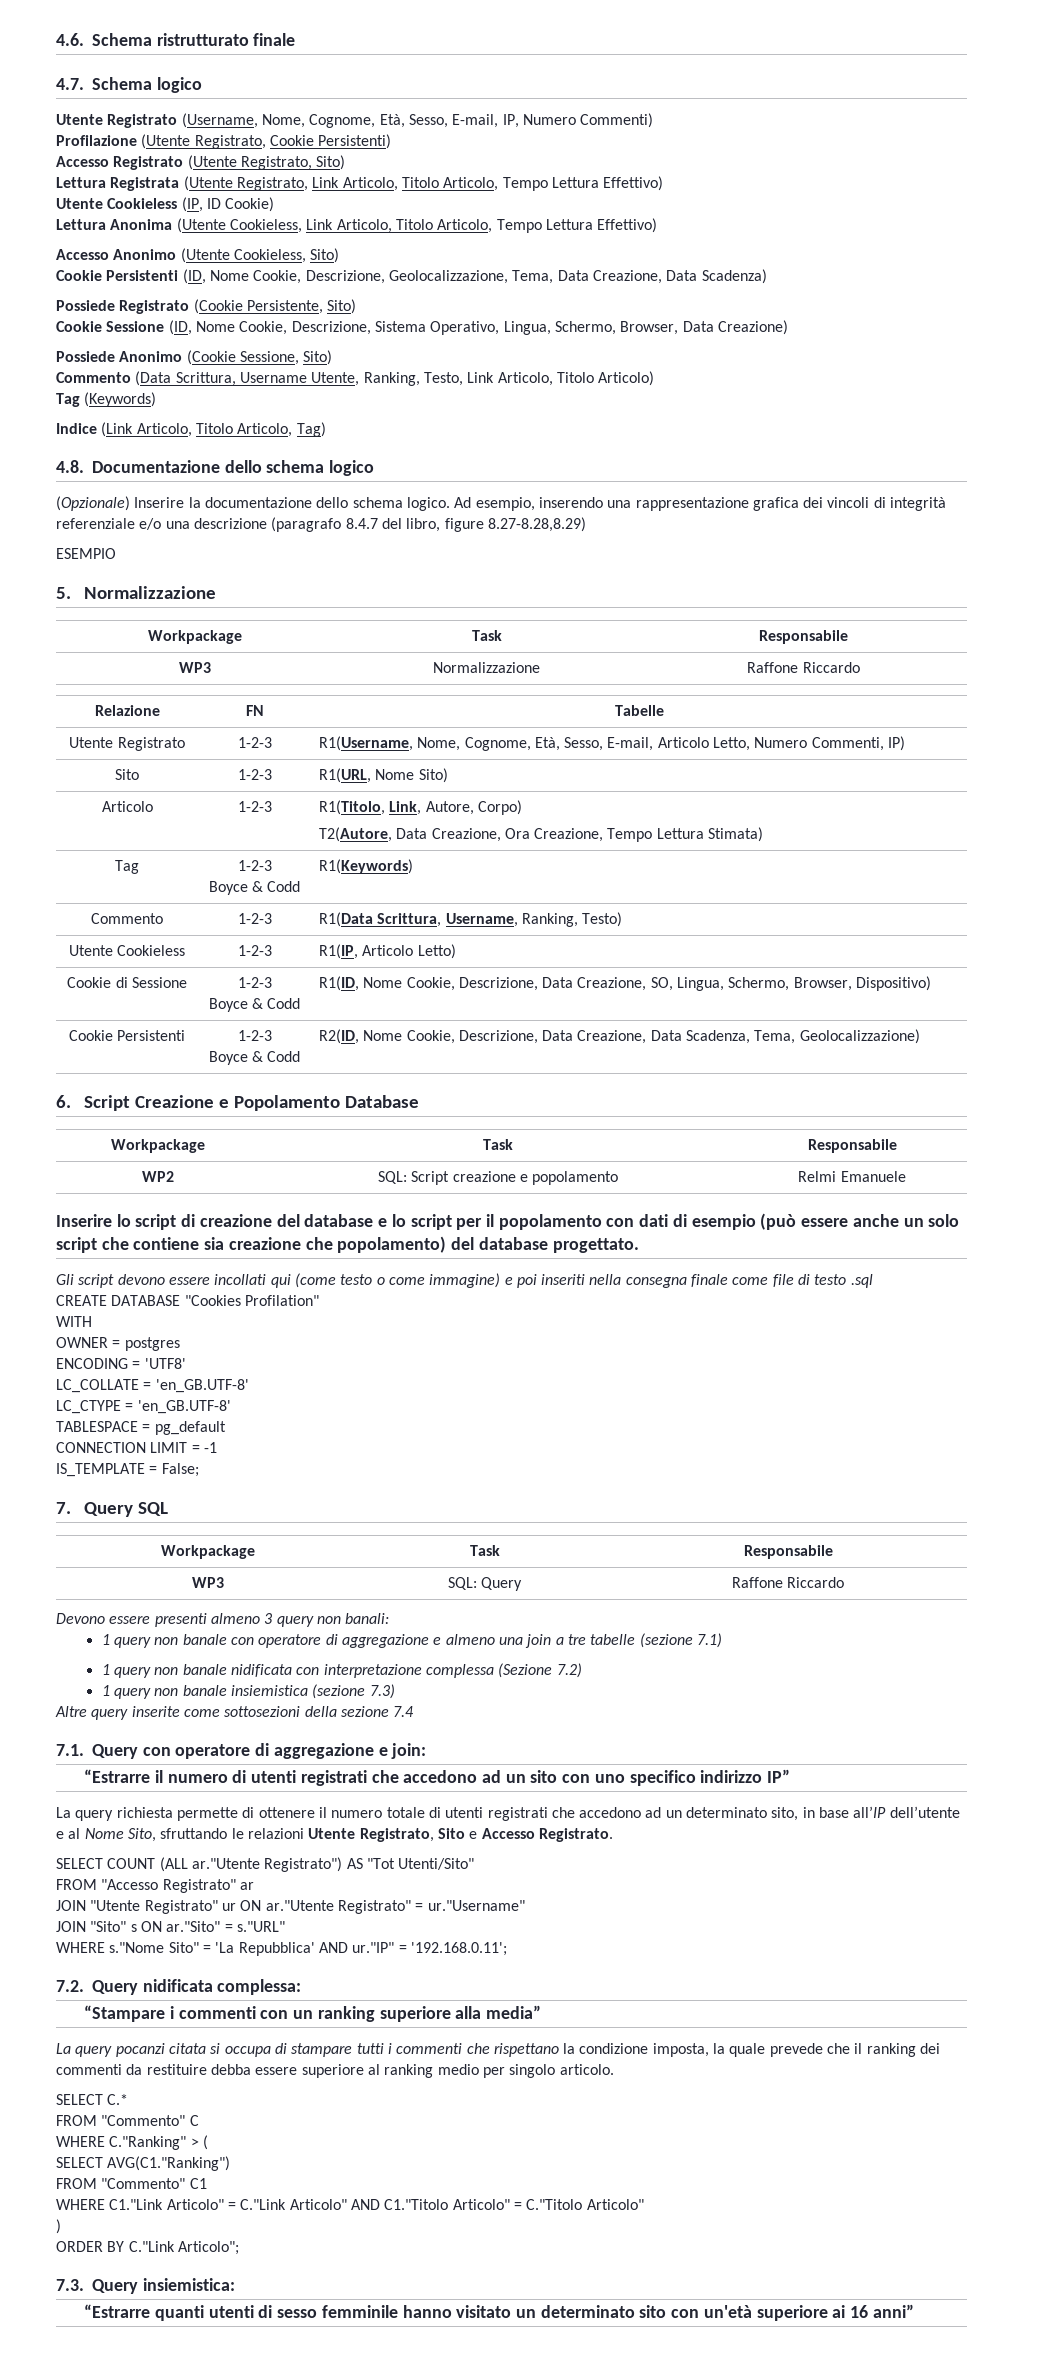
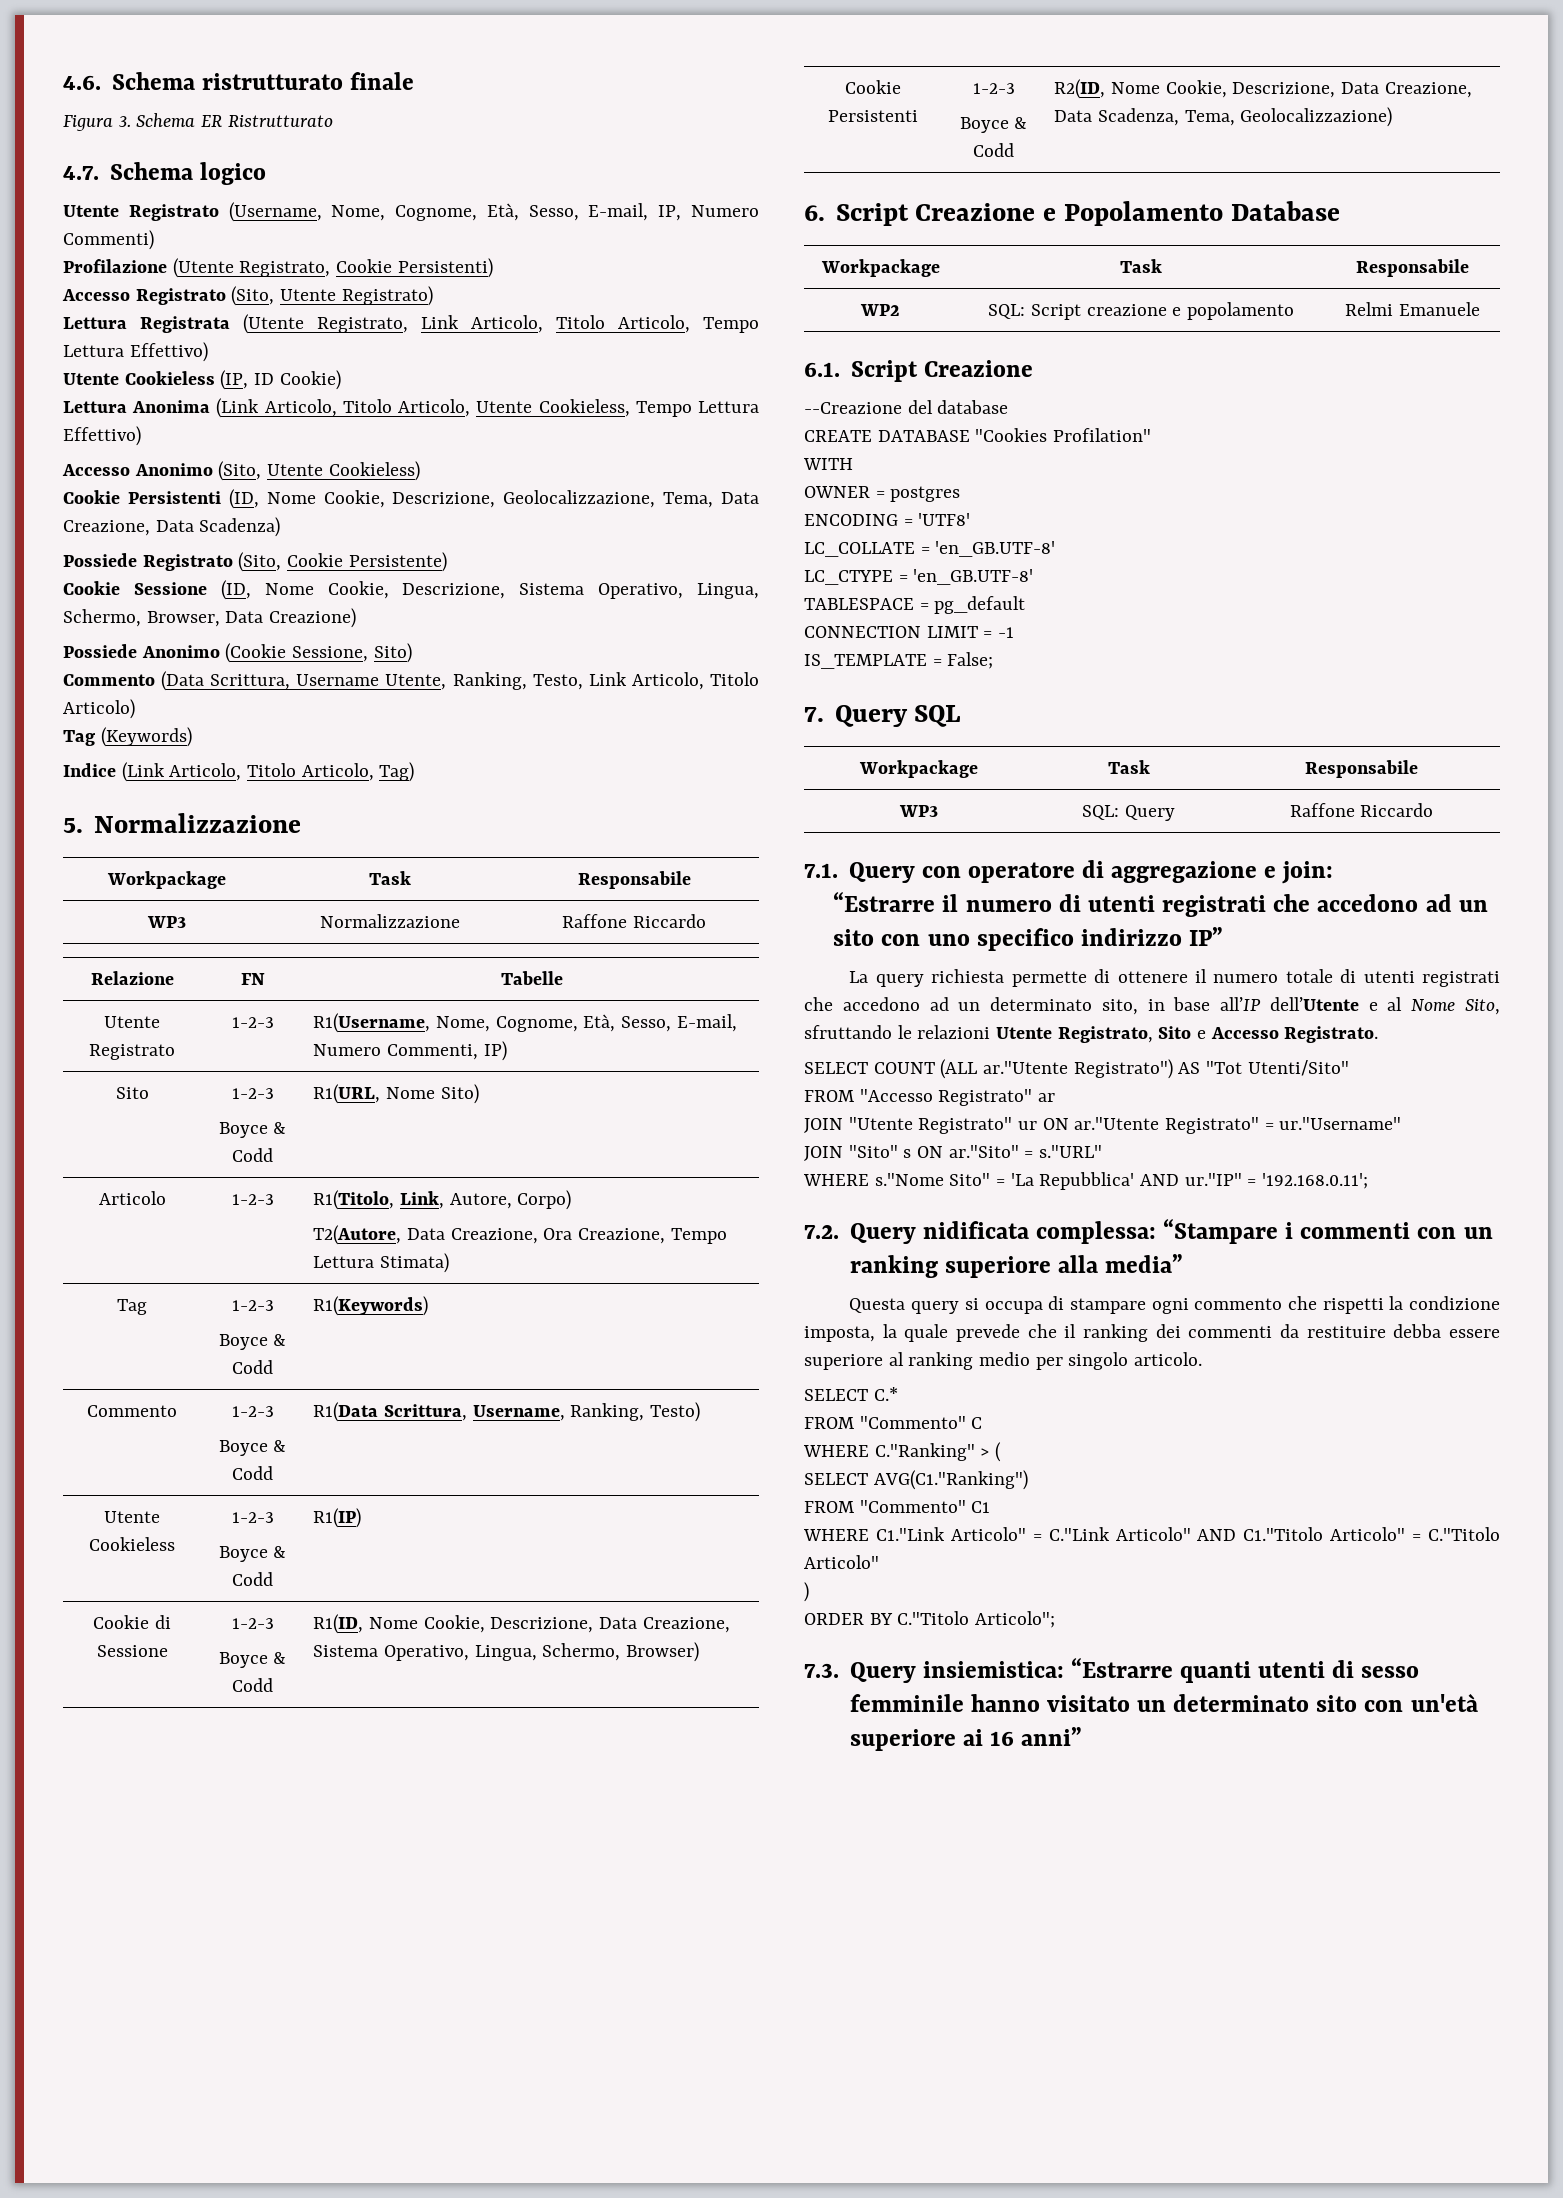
(296, 39) none -> [63,113,333,131] // Figura 3. Schema ER Ristrutturato
[187,155,346,170] (Utente Registrato, Sito) -> [231,286,433,306] (Sito, Utente Registrato)
[176,218,493,233] (Utente Cookieless, Link Articolo, Titolo Articolo, -> [216,398,630,418] (Link Articolo, Titolo Articolo, Utente Cookieless,
[180,248,340,263] (Utente Cookieless, Sito) -> [218,461,420,481] (Sito, Utente Cookieless)
[193,299,357,314] (Cookie Persistente, Sito) -> [238,552,447,572] (Sito, Cookie Persistente)
[56,460,375,476] [56,496,947,511] [56,517,586,532] [56,548,116,559] // 4.8. Documentazione dello schema logico // (Opzionale) Inserire la documentazione dello schema logico. Ad esempio, inserendo una rappresentazione grafica dei vincoli di integrità referenziale e/o una descrizione (paragrafo 8.4.7 del libro, figure 8.27-8.28,8.29) // ESEMPIO -> (415, 772) none
[657,737,751,751] Articolo Letto, -> (737, 1023) none
(272, 774) none -> [218,1122,287,1138] [232,1148,273,1162] // Boyce & Codd
(272, 918) none -> [218,1440,287,1456] [232,1466,273,1480] // Boyce & Codd
[318,944,456,959] | R1(IP, Articolo Letto) -> [218,1546,287,1562] [232,1572,273,1586] [313,1508,362,1528] // Boyce & Codd | R1(IP)
[650,976,932,991] SO, Lingua, Schermo, Browser, Dispositivo) -> [313,1642,700,1662] Sistema Operativo, Lingua, Schermo, Browser)
[56,1213,960,1230] [56,1236,639,1253] [56,1273,873,1288] Inserire lo script di creazione del database e lo script per il popolamento con dati di esempio (può essere anche un solo script che contiene sia creazione che popolamento) del database progettato. // Gli script devono essere incollati qui (come testo o come immagine) e poi inseriti nella consegna finale come file di testo .sql -> [804,360,1033,382] [804,400,1009,414] 6.1. Script Creazione // --Creazione del database
[56,1613,390,1627] [101,1633,722,1648] [101,1663,582,1678] [101,1684,395,1699] [55,1706,415,1720] // Devono essere presenti almeno 3 query non banali: // 1 query non banale con operatore di aggregazione e almeno una join a tre tabelle (sezione 7.1) // 1 query non banale nidificata con interpretazione complessa (Sezione 7.2) // 1 query non banale insiemistica (sezione 7.3) // Altre query inserite come sottosezioni della sezione 7.4 -> (1434, 810) none
[889,1806,960,1818] dell’utente -> [1269,997,1359,1011] dell’Utente
(302, 1987) // -> (1156, 1232) none
[56,2043,559,2057] La query pocanzi citata si occupa di stampare tutti i commenti che rispettano -> [849,1296,1384,1314] Questa query si occupa di stampare ogni commento che rispetti
[128,2241,175,2252] C."Link -> [897,1611,970,1625] C."Titolo
(235, 2284) // -> (1064, 1669) none

